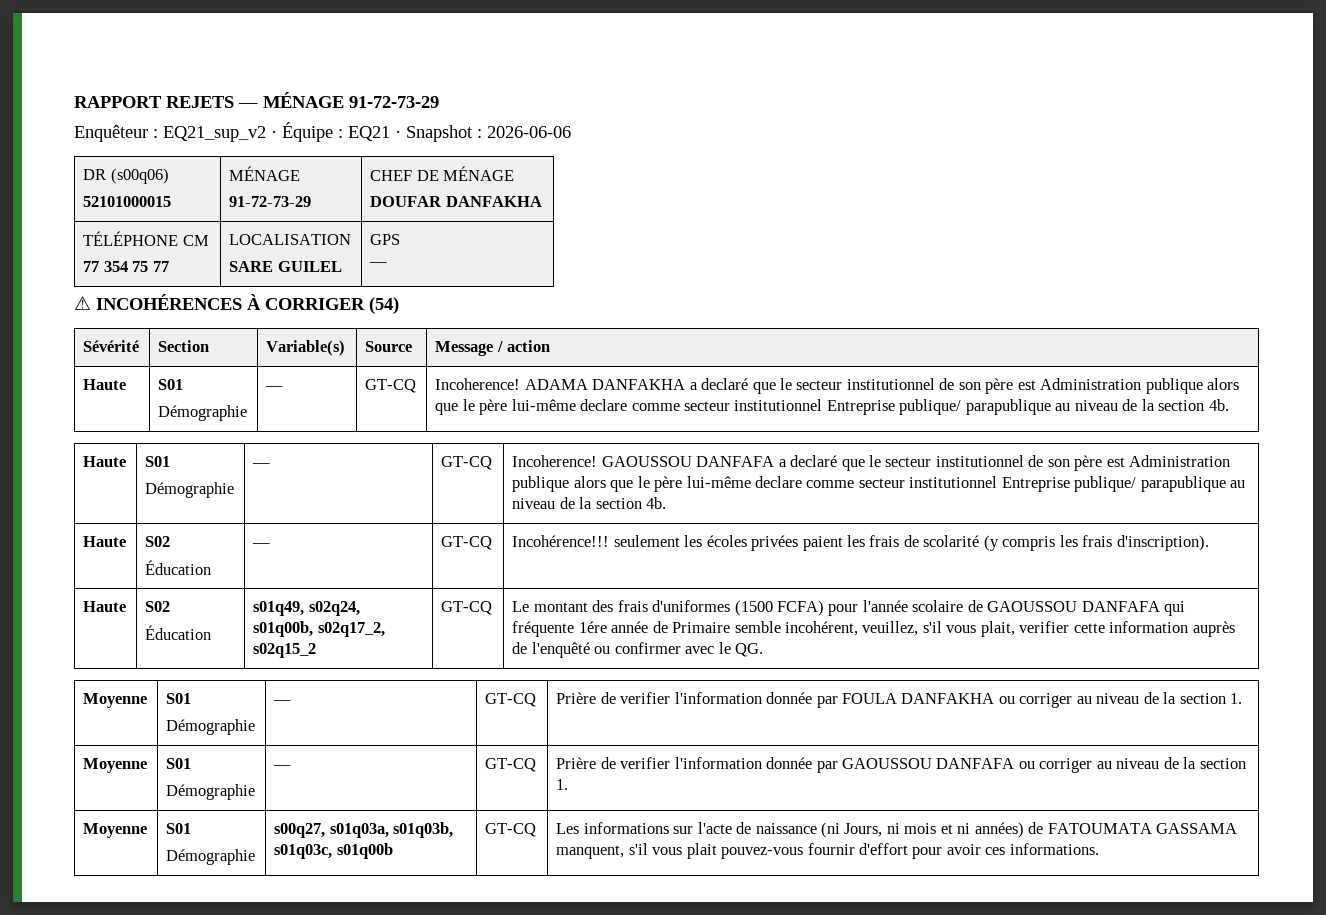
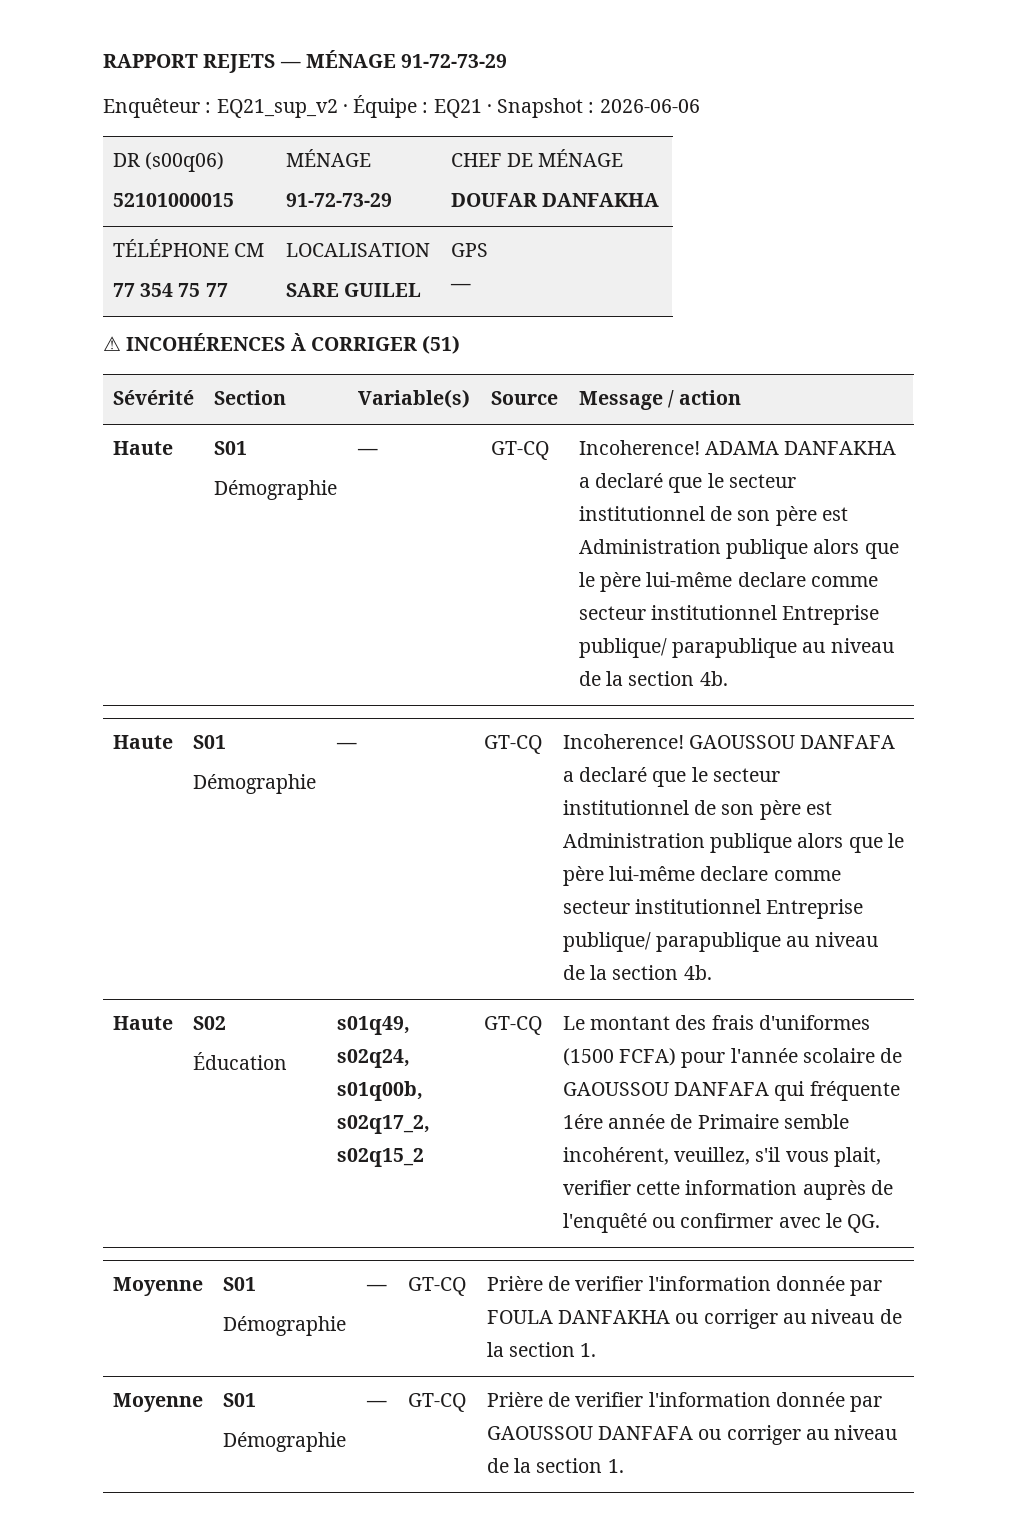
[369,297,399,314] (54) -> [422,335,461,354] (51)
[145,560,212,575] [252,543,271,547] [441,536,493,550] [512,535,1209,551] [83,601,127,612] [145,601,171,612] // Éducation | — | GT-CQ | Incohérence!!! seulement les écoles privées paient les frais de scolarité (y compris les frais d'inscription). // Haute | S02 -> (226, 1023) none
[83,823,148,838] [166,823,192,834] [166,849,256,865] [274,822,454,838] [274,843,393,859] [485,823,537,837] [556,822,1238,838] [556,843,1099,859] // Moyenne | S01 // Démographie | s00q27, s01q03a, s01q03b, s01q03c, s01q00b | GT-CQ | Les informations sur l'acte de naissance (ni Jours, ni mois et ni années) de FATOUMATA GASSAMA manquent, s'il vous plait pouvez-vous fournir d'effort pour avoir ces informations. -> (624, 1466) none

